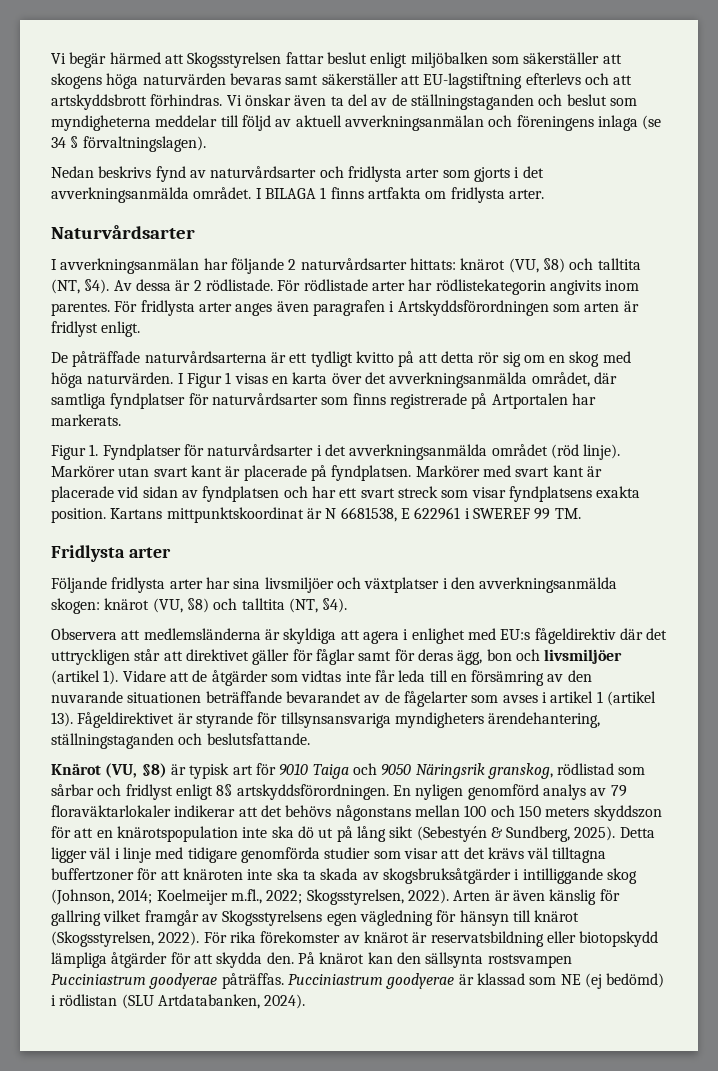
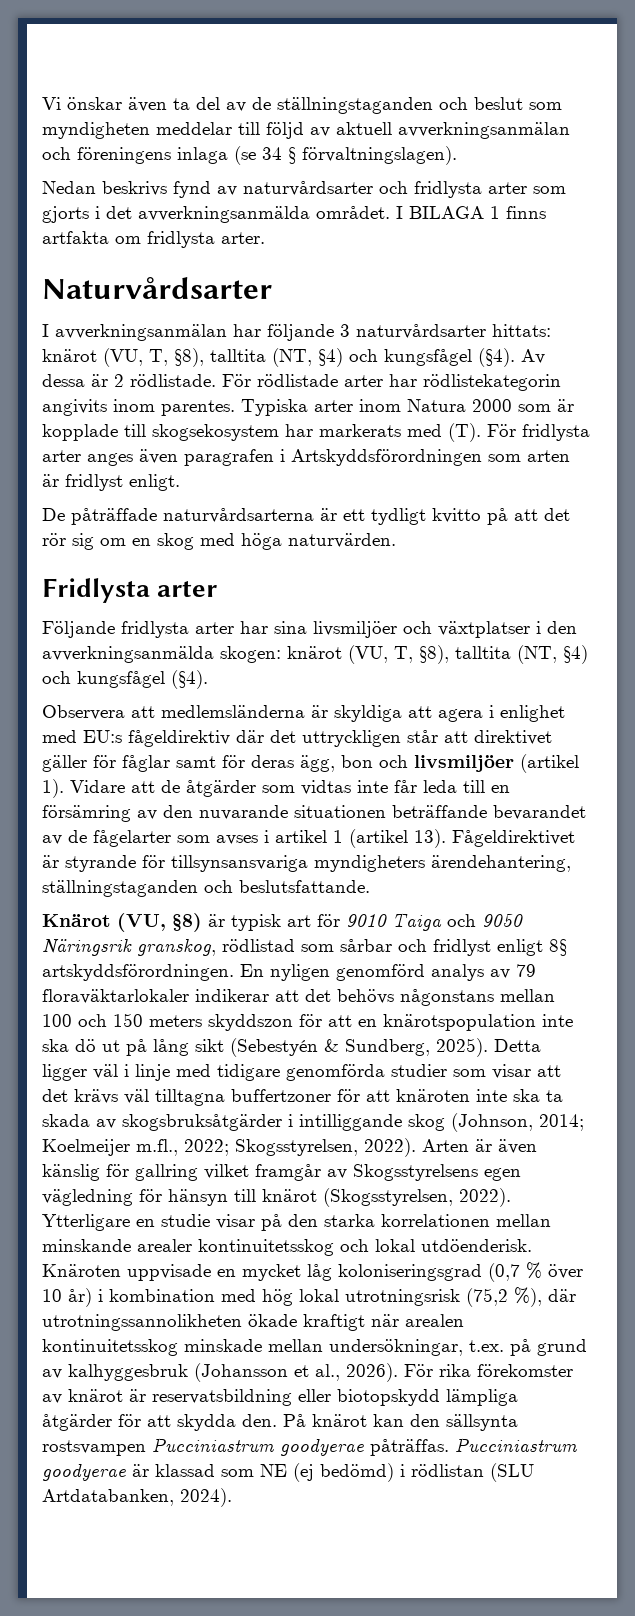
[51,52,622,68] [51,73,633,89] [51,94,242,110] Vi begär härmed att Skogsstyrelsen fattar beslut enligt miljöbalken som säkerställer att skogens höga naturvärden bevaras samt säkerställer att EU-lagstiftning efterlevs och att artskyddsbrott förhindras. Vi -> [42,97,61,110] Vi
[51,115,151,131] myndigheterna -> [42,122,150,139] myndigheten
[288,259,297,270] 2 -> [340,324,350,337] 3
[542,258,641,273] [51,279,110,294] §8) och talltita (NT, §4). -> [149,348,515,367] T, §8), talltita (NT, §4) och kungsfågel (§4).
(110, 309) none -> [241,399,574,416] [42,423,481,442] Typiska arter inom Natura 2000 som är kopplade till skogsekosystem har markerats med (T).
[440,351,474,363] detta -> [544,508,570,521] det
[177,372,617,388] [51,393,596,409] [51,414,121,426] [51,444,621,460] [51,465,602,481] [51,486,641,502] [51,507,581,523] I Figur 1 visas en karta över det avverkningsanmälda området, där samtliga fyndplatser för naturvårdsarter som finns registrerade på Artportalen har markerats. // Figur 1. Fyndplatser för naturvårdsarter i det avverkningsanmälda området (röd linje). Markörer utan svart kant är placerade på fyndplatsen. Markörer med svart kant är placerade vid sidan av fyndplatsen och har ett svart streck som visar fyndplatsens exakta position. Kartans mittpunktskoordinat är N 6681538, E 622961 i SWEREF 99 TM. -> (396, 540) none
[186,598,348,613] §8) och talltita (NT, §4). -> [394,645,588,664] [42,670,208,689] T, §8), talltita (NT, §4) och kungsfågel (§4).
(200, 938) none -> [42,1214,551,1231] [42,1239,532,1256] [42,1262,583,1282] [42,1287,576,1307] [42,1314,464,1331] [42,1339,587,1356] [42,1363,398,1382] Ytterligare en studie visar på den starka korrelationen mellan minskande arealer kontinuitetsskog och lokal utdöenderisk. Knäroten uppvisade en mycket låg koloniseringsgrad (0,7 % över 10 år) i kombination med hög lokal utrotningsrisk (75,2 %), där utrotningssannolikheten ökade kraftigt när arealen kontinuitetsskog minskade mellan undersökningar, t.ex. på grund av kalhyggesbruk (Johansson et al., 2026).

